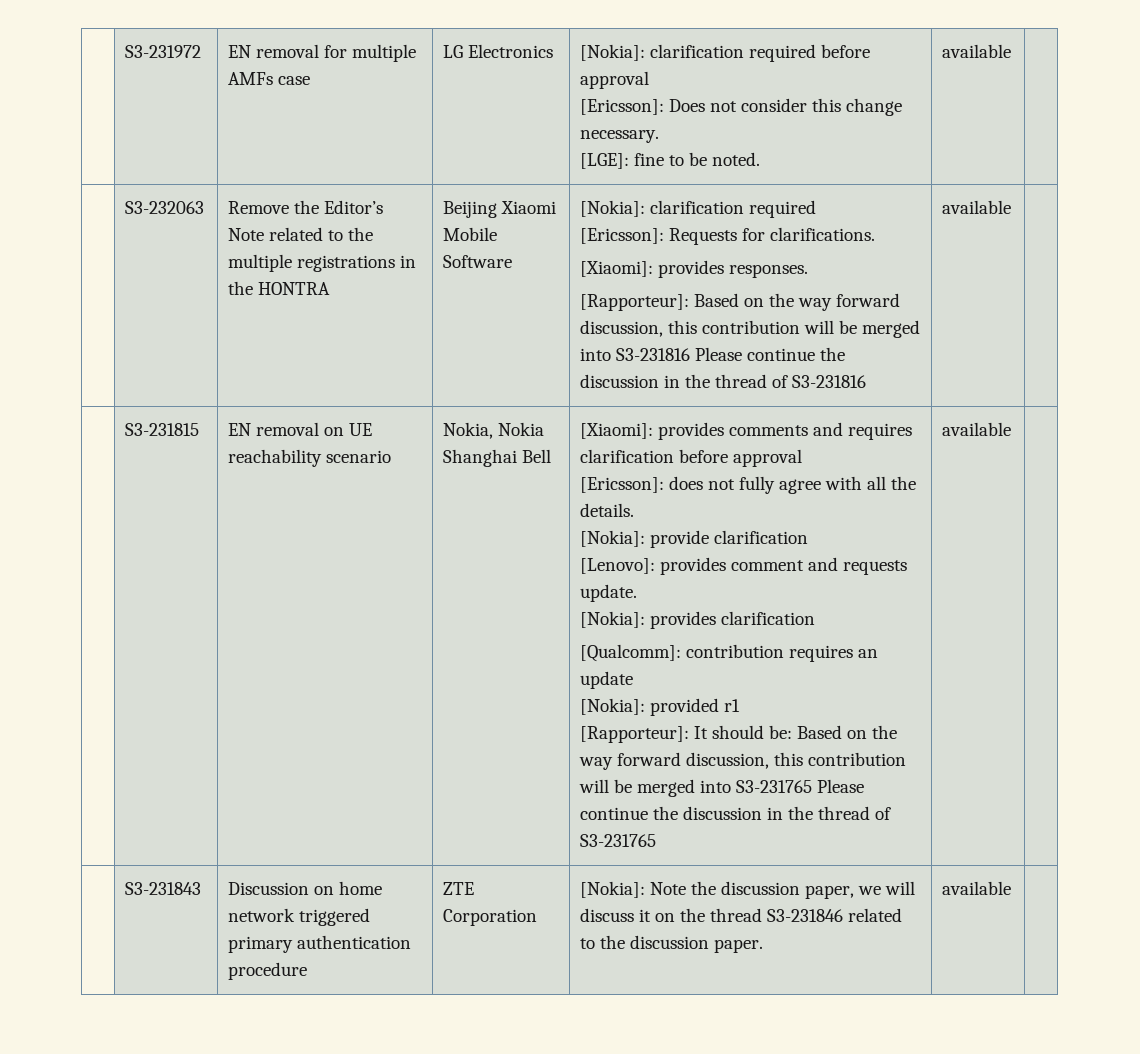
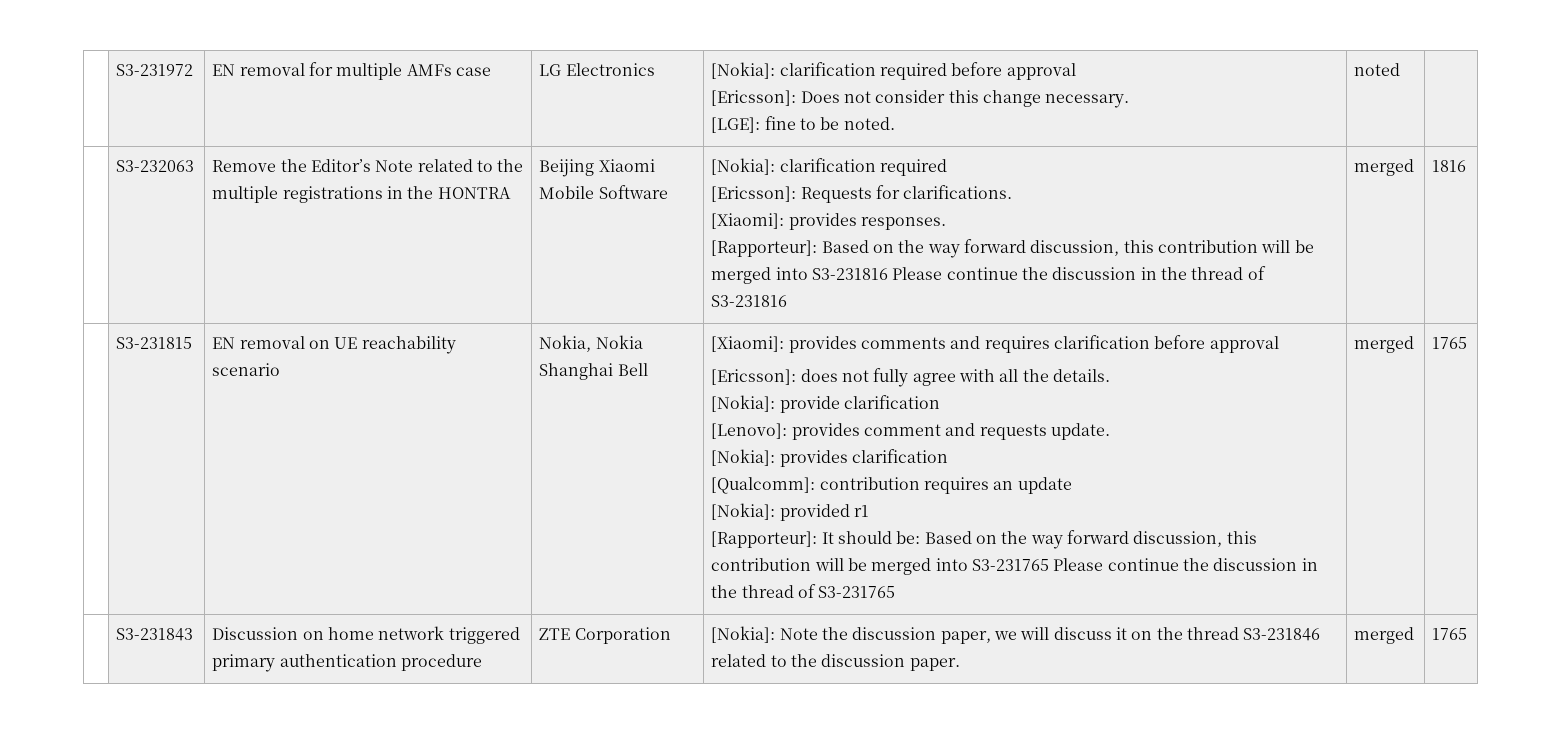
[942,44,1012,58] available -> [1354,63,1401,76] noted
[942,200,1012,214] available | -> [1354,159,1415,176] [1432,160,1467,172] merged | 1816
[942,422,1012,436] available | -> [1354,336,1415,353] [1432,337,1468,349] merged | 1765
[942,881,1012,895] available | -> [1354,627,1415,644] [1432,628,1468,640] merged | 1765

